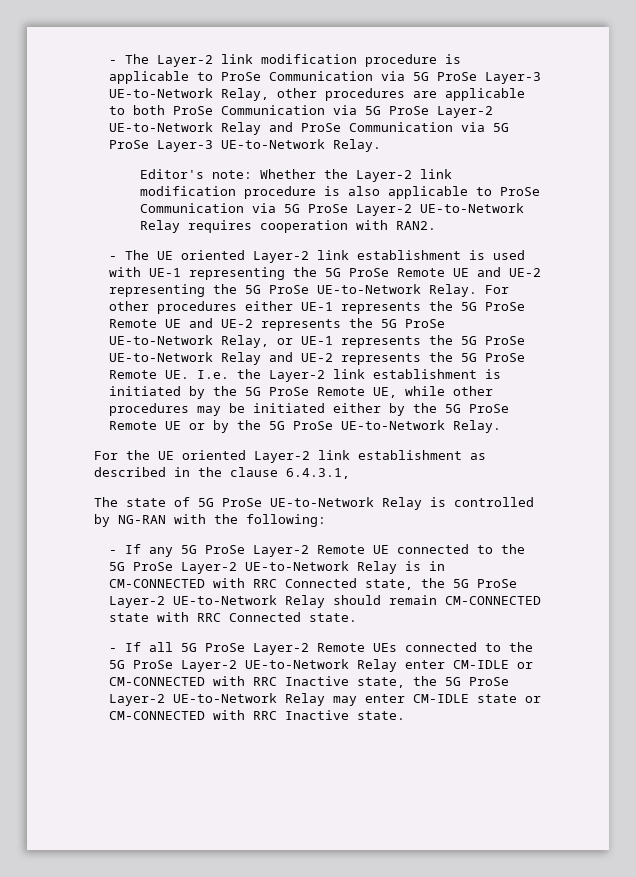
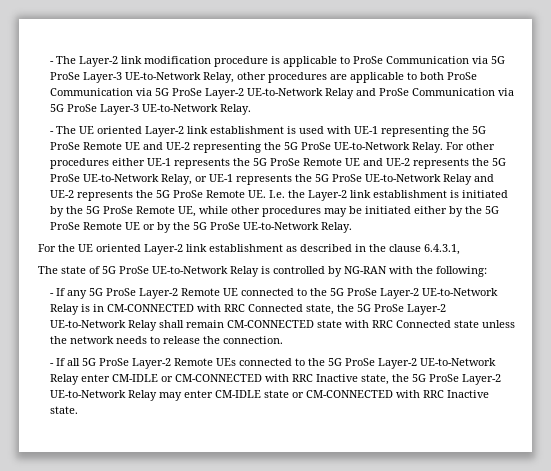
[140,169,453,182] [140,186,541,199] [140,203,525,216] [140,220,437,233] // Editor's note: Whether the Layer-2 link modification procedure is also applicable to ProSe Communication via 5G ProSe Layer-2 UE-to-Network Relay requires cooperation with RAN2. -> (252, 109) none
[333,595,382,605] should -> [159,320,185,328] shall
[309,613,358,622] state. -> [454,320,516,328] [50,336,284,344] state unless the network needs to release the connection.

